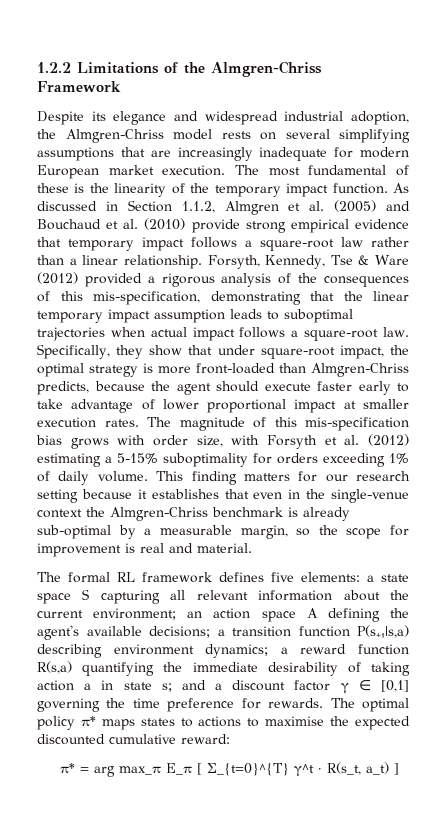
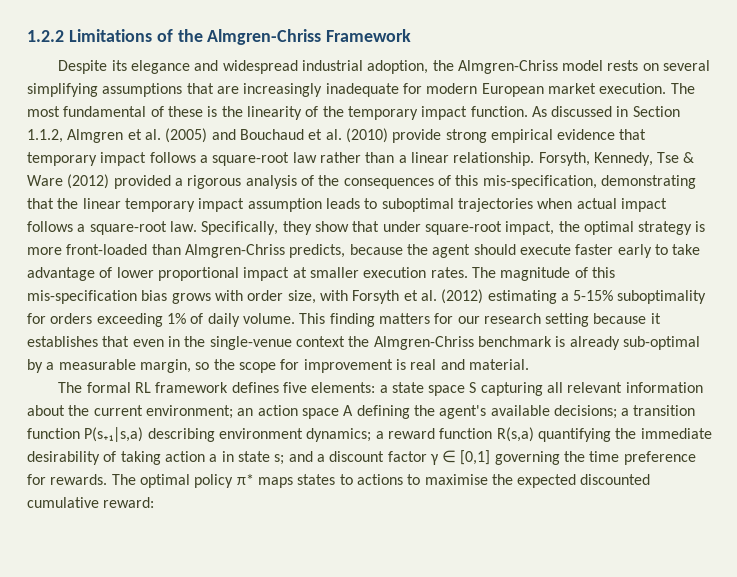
[59,762,399,777] // π* = arg max_π E_π [ Σ_{t=0}^{T} γ^t · R(s_t, a_t) ] -> (155, 502) none

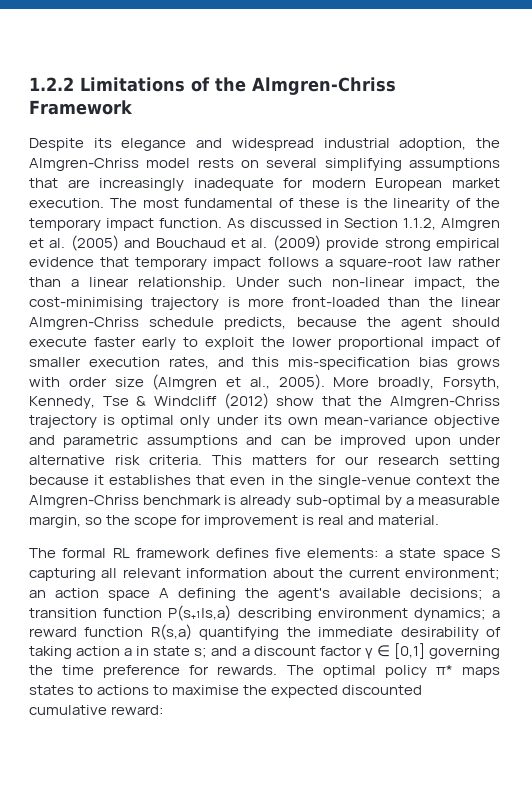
[345,128,388,143] (2010) -> [272,235,321,251] (2009)
[538,152,695,166] [27,174,696,189] [27,198,667,212] [27,221,706,235] [27,244,285,258] Forsyth, Kennedy, Tse & Ware (2012) provided a rigorous analysis of the consequences of this mis-specification, demonstrating that the linear temporary impact assumption leads to suboptimal trajectories when actual impact follows a square-root law. Specifically, they show that under square-root impact, the optimal strategy is more front-loaded than Almgren-Chriss -> [235,277,500,290] [29,297,501,310] [29,317,215,330] Under such non-linear impact, the cost-minimising trajectory is more front-loaded than the linear Almgren-Chriss schedule
[672,244,701,255] [27,267,113,281] take advantage of -> [205,337,285,350] exploit the
[292,267,307,278] at -> [486,337,501,347] of
[430,267,588,281] rates. The magnitude of -> [168,357,244,369] rates, and
[287,289,707,304] [27,313,375,327] size, with Forsyth et al. (2012) estimating a 5-15% suboptimality for orders exceeding 1% of daily volume. This finding -> [114,374,500,390] [29,393,500,409] [29,415,500,428] [29,435,501,448] [29,455,242,465] size (Almgren et al., 2005). More broadly, Forsyth, Kennedy, Tse & Windcliff (2012) show that the Almgren-Chriss trajectory is optimal only under its own mean-variance objective and parametric assumptions and can be improved upon under alternative risk criteria. This

